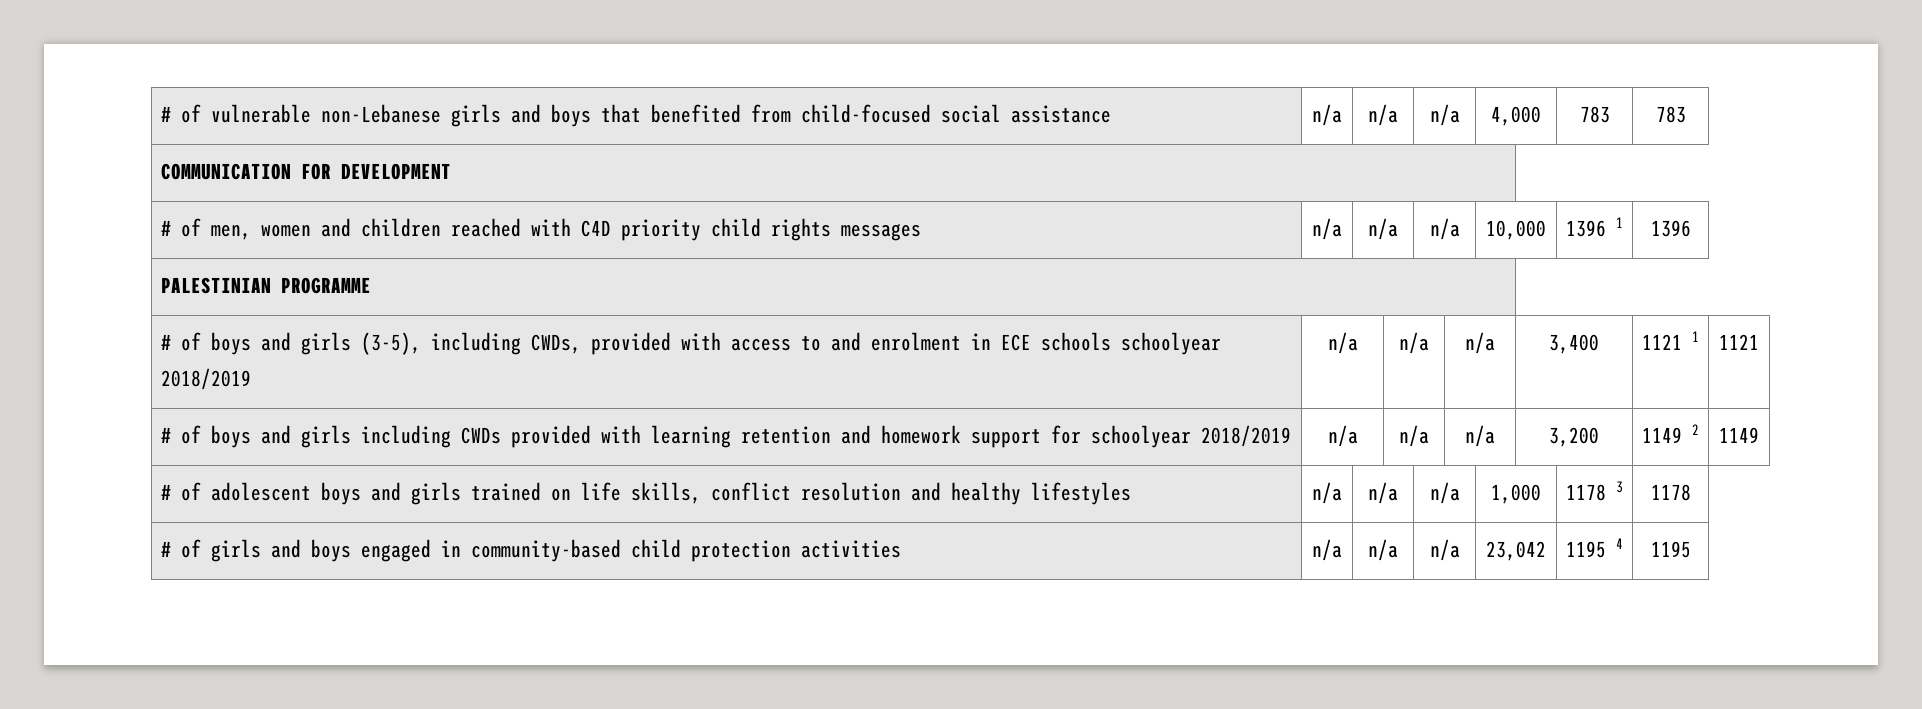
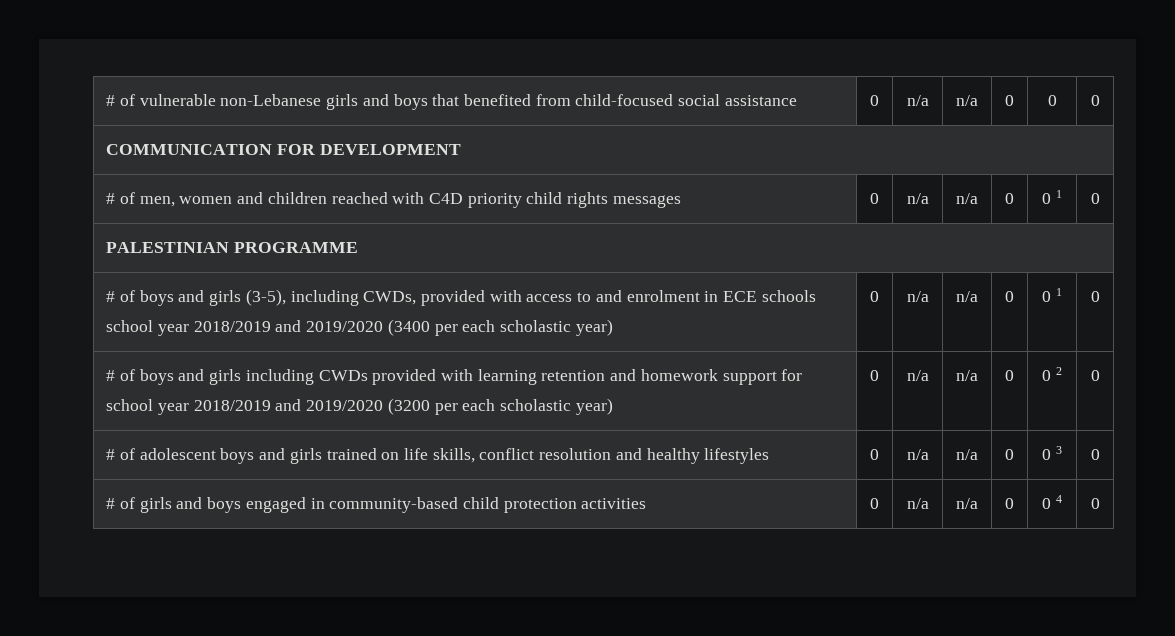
[1312,104,1342,126] [1368,104,1398,126] [1429,104,1460,126] [1491,106,1541,126] [1579,106,1610,123] [1655,106,1686,123] n/a | n/a | n/a | 4,000 | 783 | 783 -> [870,95,879,106] [906,95,929,106] [956,95,978,106] [1005,95,1014,106] [1047,95,1057,106] [1090,95,1100,106] 0 | n/a | n/a | 0 | 0 | 0
[1312,218,1342,240] [1368,218,1398,240] [1429,218,1460,240] [1486,220,1546,240] [1566,217,1623,237] [1650,220,1691,237] n/a | n/a | n/a | 10,000 | 1396 1 | 1396 -> [870,193,879,204] [906,193,929,204] [956,193,978,204] [1005,193,1014,204] [1042,190,1062,204] [1090,193,1100,204] 0 | n/a | n/a | 0 | 0 1 | 0
[1120,332,1221,355] [160,368,251,390] [1327,332,1358,354] [1399,332,1429,354] [1465,332,1495,354] [1549,334,1599,354] [1642,331,1699,350] [1719,334,1759,350] schoolyear 2018/2019 | n/a | n/a | n/a | 3,400 | 1121 1 | 1121 -> [106,319,613,336] [870,291,879,302] [906,291,929,302] [956,291,978,302] [1005,291,1014,302] [1042,288,1062,302] [1090,291,1100,302] school year 2018/2019 and 2019/2020 (3400 per each scholastic year) | 0 | n/a | n/a | 0 | 0 1 | 0
[1090,425,1291,448] [1327,425,1358,447] [1399,425,1429,447] [1465,425,1495,447] [1549,427,1599,447] [1642,427,1682,443] schoolyear 2018/2019 | n/a | n/a | n/a | 3,200 | 1149 -> [106,398,613,415] [870,370,879,381] [906,370,929,381] [956,370,978,381] [1005,370,1014,381] [1042,370,1052,381] school year 2018/2019 and 2019/2020 (3200 per each scholastic year) | 0 | n/a | n/a | 0 | 0
[1719,427,1759,443] 1149 -> [1090,370,1100,381] 0
[1312,482,1342,504] [1368,482,1398,504] [1429,482,1460,504] [1491,484,1541,504] [1566,484,1606,501] n/a | n/a | n/a | 1,000 | 1178 -> [870,449,879,460] [906,449,929,460] [956,449,978,460] [1005,449,1014,460] [1042,449,1052,460] 0 | n/a | n/a | 0 | 0
[1650,484,1691,501] 1178 -> [1090,449,1100,460] 0
[1312,539,1342,561] [1368,539,1398,561] [1429,539,1460,561] [1486,541,1546,561] [1566,541,1606,558] n/a | n/a | n/a | 23,042 | 1195 -> [870,498,879,509] [906,498,929,509] [956,498,978,509] [1005,498,1014,509] [1042,498,1052,509] 0 | n/a | n/a | 0 | 0
[1650,541,1691,558] 1195 -> [1090,498,1100,509] 0

